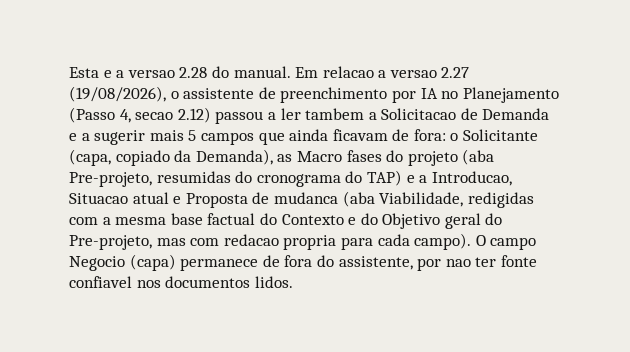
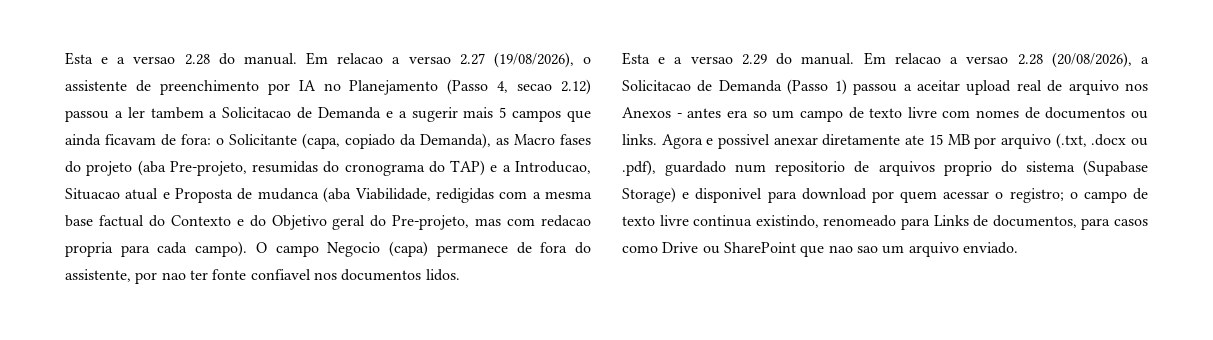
(293, 282) none -> [622,52,1149,68] [622,79,1148,95] [622,107,1148,122] [622,133,1148,149] [622,160,1148,176] [622,187,1148,203] [622,215,1148,230] [622,242,1018,257] // Esta e a versao 2.29 do manual. Em relacao a versao 2.28 (20/08/2026), a Solicitacao de Demanda (Passo 1) passou a aceitar upload real de arquivo nos Anexos - antes era so um campo de texto livre com nomes de documentos ou links. Agora e possivel anexar diretamente ate 15 MB por arquivo (.txt, .docx ou .pdf), guardado num repositorio de arquivos proprio do sistema (Supabase Storage) e disponivel para download por quem acessar o registro; o campo de texto livre continua existindo, renomeado para Links de documentos, para casos como Drive ou SharePoint que nao sao um arquivo enviado.

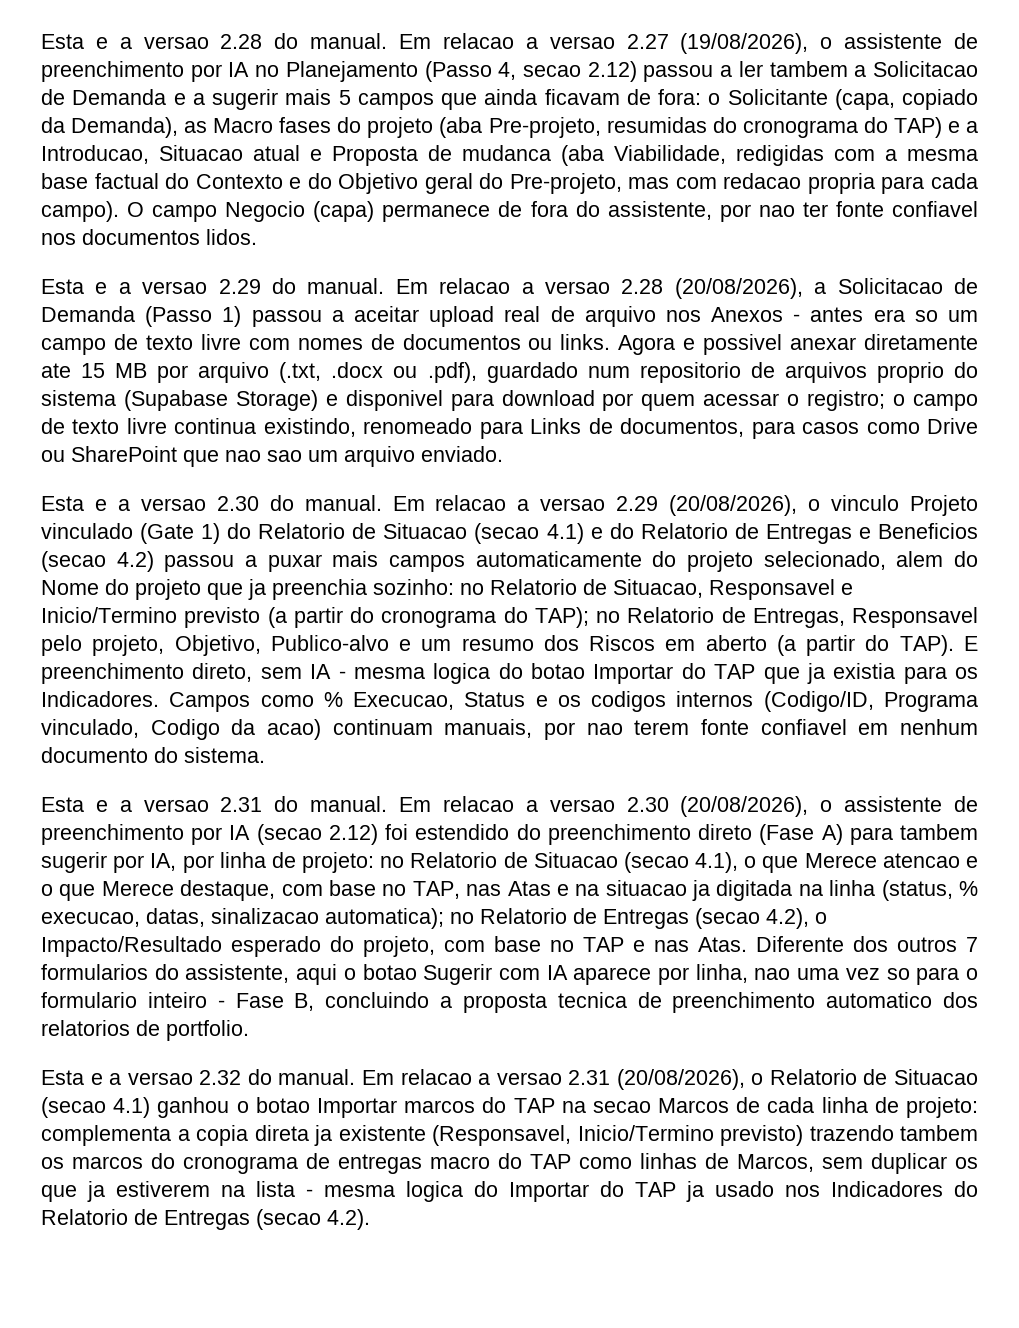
(1018, 248) none -> [41,495,978,516] [41,523,979,544] [41,551,978,572] [41,579,853,600] [41,607,978,628] [41,635,978,656] [41,663,978,684] [41,691,978,712] [41,719,978,740] [41,747,265,763] [41,796,979,817] [41,824,979,845] [41,852,978,873] [41,880,979,901] [41,908,827,929] [41,936,978,957] [41,964,979,985] [41,992,979,1013] [41,1020,249,1041] [41,1069,978,1090] [41,1097,978,1118] [41,1125,978,1146] [41,1153,978,1174] [41,1181,978,1202] [41,1209,370,1230] // Esta e a versao 2.30 do manual. Em relacao a versao 2.29 (20/08/2026), o vinculo Projeto vinculado (Gate 1) do Relatorio de Situacao (secao 4.1) e do Relatorio de Entregas e Beneficios (secao 4.2) passou a puxar mais campos automaticamente do projeto selecionado, alem do Nome do projeto que ja preenchia sozinho: no Relatorio de Situacao, Responsavel e Inicio/Termino previsto (a partir do cronograma do TAP); no Relatorio de Entregas, Responsavel pelo projeto, Objetivo, Publico-alvo e um resumo dos Riscos em aberto (a partir do TAP). E preenchimento direto, sem IA - mesma logica do botao Importar do TAP que ja existia para os Indicadores. Campos como % Execucao, Status e os codigos internos (Codigo/ID, Programa vinculado, Codigo da acao) continuam manuais, por nao terem fonte confiavel em nenhum documento do sistema. // Esta e a versao 2.31 do manual. Em relacao a versao 2.30 (20/08/2026), o assistente de preenchimento por IA (secao 2.12) foi estendido do preenchimento direto (Fase A) para tambem sugerir por IA, por linha de projeto: no Relatorio de Situacao (secao 4.1), o que Merece atencao e o que Merece destaque, com base no TAP, nas Atas e na situacao ja digitada na linha (status, % execucao, datas, sinalizacao automatica); no Relatorio de Entregas (secao 4.2), o Impacto/Resultado esperado do projeto, com base no TAP e nas Atas. Diferente dos outros 7 formularios do assistente, aqui o botao Sugerir com IA aparece por linha, nao uma vez so para o formulario inteiro - Fase B, concluindo a proposta tecnica de preenchimento automatico dos relatorios de portfolio. // Esta e a versao 2.32 do manual. Em relacao a versao 2.31 (20/08/2026), o Relatorio de Situacao (secao 4.1) ganhou o botao Importar marcos do TAP na secao Marcos de cada linha de projeto: complementa a copia direta ja existente (Responsavel, Inicio/Termino previsto) trazendo tambem os marcos do cronograma de entregas macro do TAP como linhas de Marcos, sem duplicar os que ja estiverem na lista - mesma logica do Importar do TAP ja usado nos Indicadores do Relatorio de Entregas (secao 4.2).

